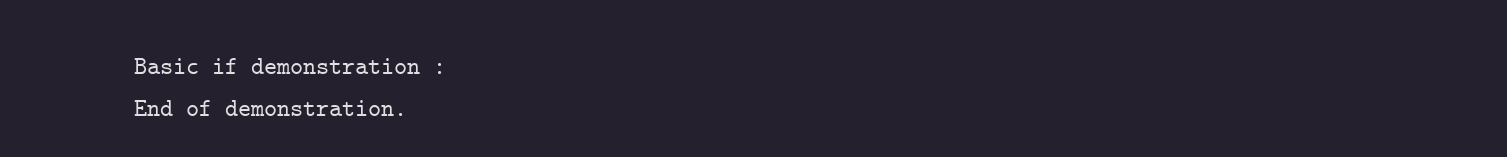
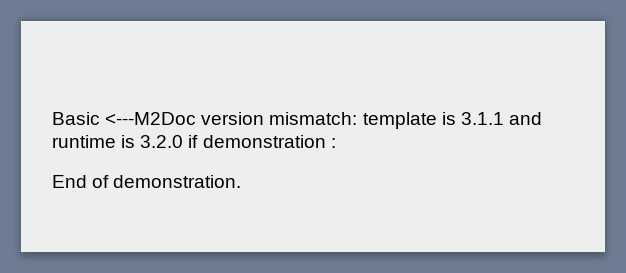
(199, 66) none -> [105,112,542,129] [52,135,184,148] <---M2Doc version mismatch: template is 3.1.1 and runtime is 3.2.0

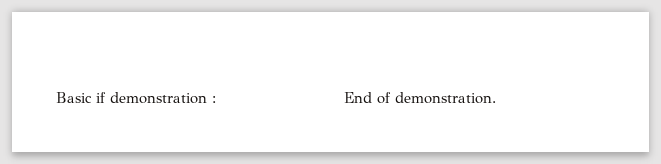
[105,112,542,129] [52,135,184,148] <---M2Doc version mismatch: template is 3.1.1 and runtime is 3.2.0 -> (92, 97) none

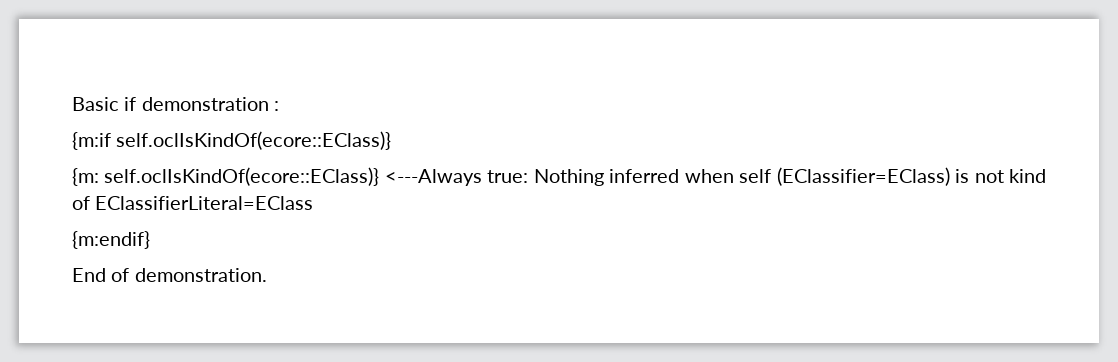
(216, 99) none -> [72,131,392,150] [72,167,1047,186] [72,196,314,210] [72,231,150,249] // {m:if self.oclIsKindOf(ecore::EClass)} // {m: self.oclIsKindOf(ecore::EClass)} <---Always true: Nothing inferred when self (EClassifier=EClass) is not kind of EClassifierLiteral=EClass // {m:endif}

